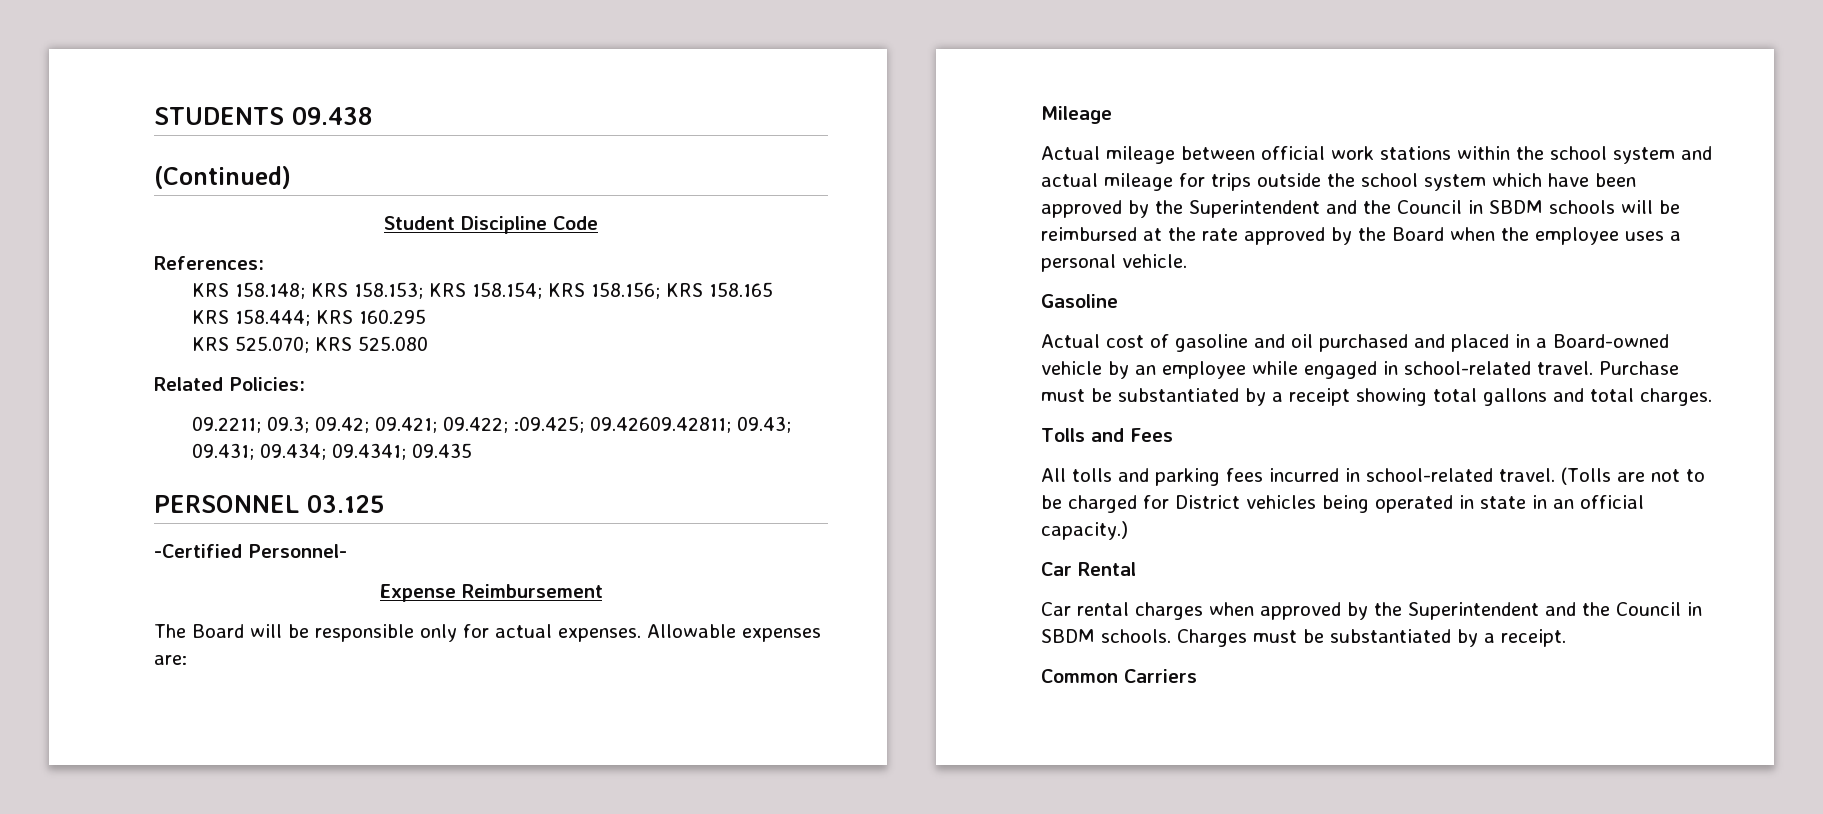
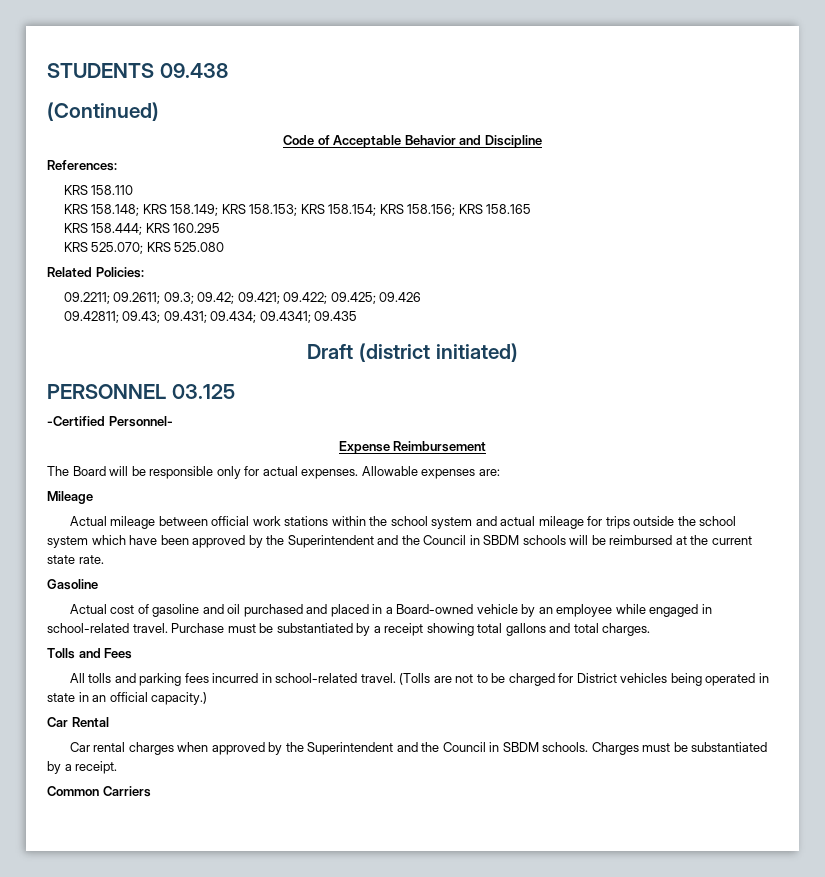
[384,216,455,230] Student -> [283,135,482,148] Code of Acceptable Behavior and
[553,216,598,230] Code -> (542, 141) none
(264, 263) none -> [63,185,134,195] // KRS 158.110
(348, 290) none -> [170,204,246,216] 158.149; KRS
(261, 424) none -> [113,292,161,304] 09.2611;
[513,416,731,433] :09.425; 09.42609.42811; -> [330,292,422,304] [63,311,119,323] 09.425; 09.426 // 09.42811;
(472, 450) none -> [307,343,518,362] // Draft (district initiated)
[1202,227,1681,245] [1041,254,1187,272] rate approved by the Board when the employee uses a personal vehicle. -> [711,536,752,545] [47,555,104,564] current state rate.

